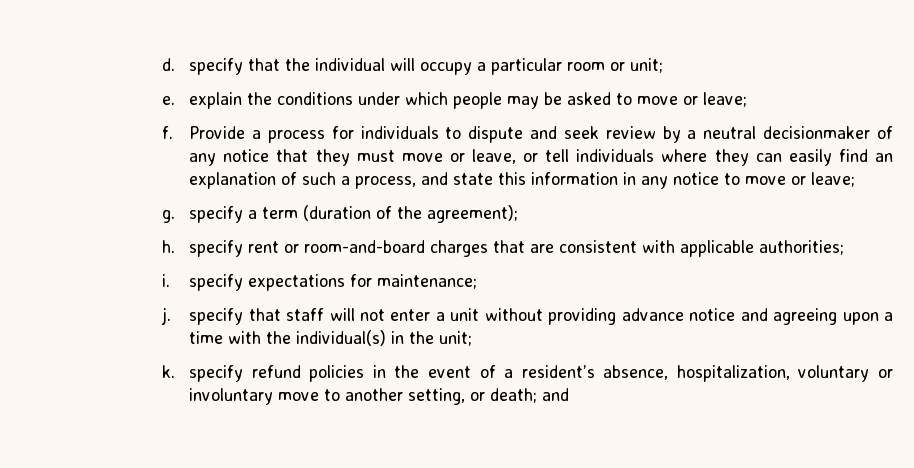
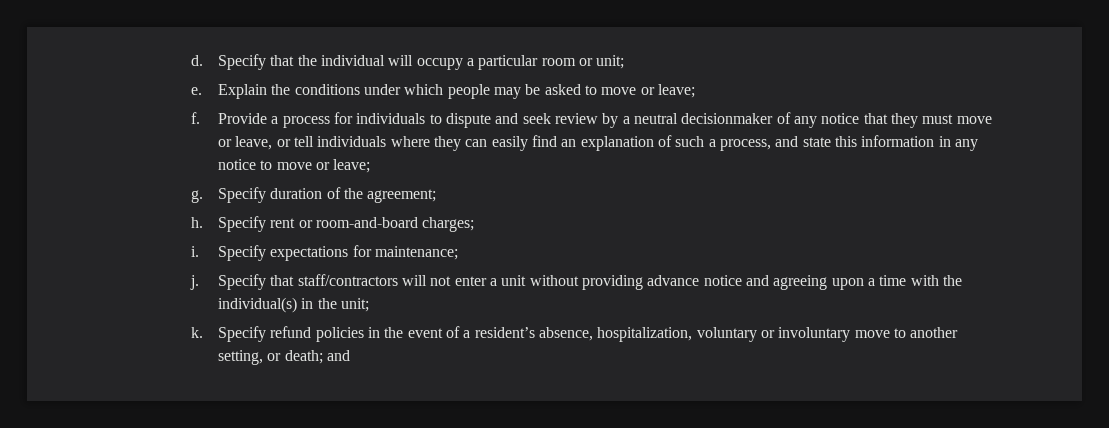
[189,58,244,75] specify -> [218,54,267,70] Specify
[189,92,243,109] explain -> [218,84,268,99] Explain
[189,205,372,223] specify a term (duration -> [218,187,323,203] Specify duration
[427,205,519,223] agreement); -> [367,189,437,203] agreement;
[189,240,244,257] specify -> [218,216,267,232] Specify
[430,240,845,257] charges that are consistent with applicable authorities; -> [422,217,475,232] charges;
[189,274,244,291] specify -> [218,245,267,261] Specify
[189,308,325,325] specify that staff -> [218,274,398,290] Specify that staff/contractors
[189,365,244,382] specify -> [218,326,267,342] Specify

